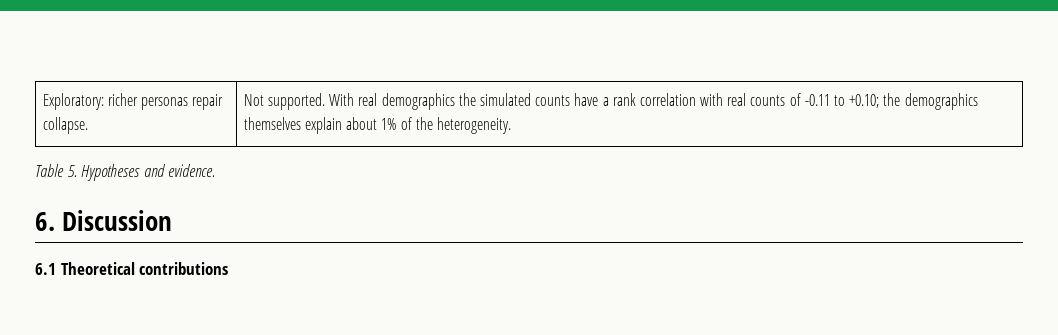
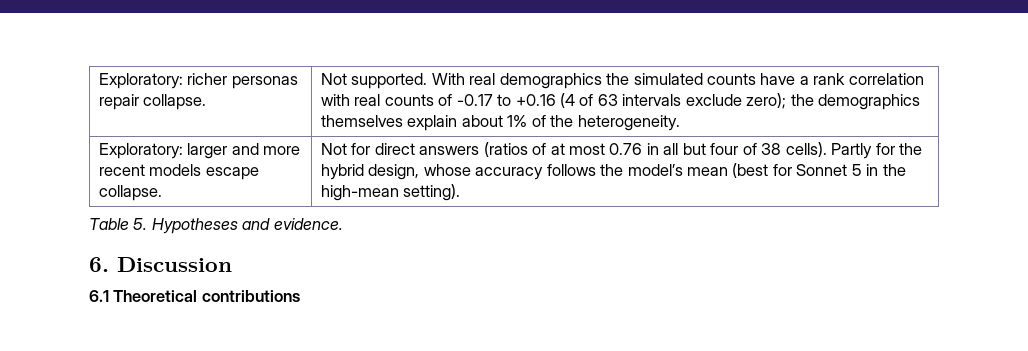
[804,94,880,108] -0.11 to +0.10; -> [456,93,787,109] -0.17 to +0.16 (4 of 63 intervals exclude zero);
(511, 125) none -> [98,143,301,159] [98,164,259,180] [98,185,162,201] [320,142,922,159] [320,163,906,180] [320,184,461,201] // Exploratory: larger and more recent models escape collapse. | Not for direct answers (ratios of at most 0.76 in all but four of 38 cells). Partly for the hybrid design, whose accuracy follows the model’s mean (best for Sonnet 5 in the high-mean setting).

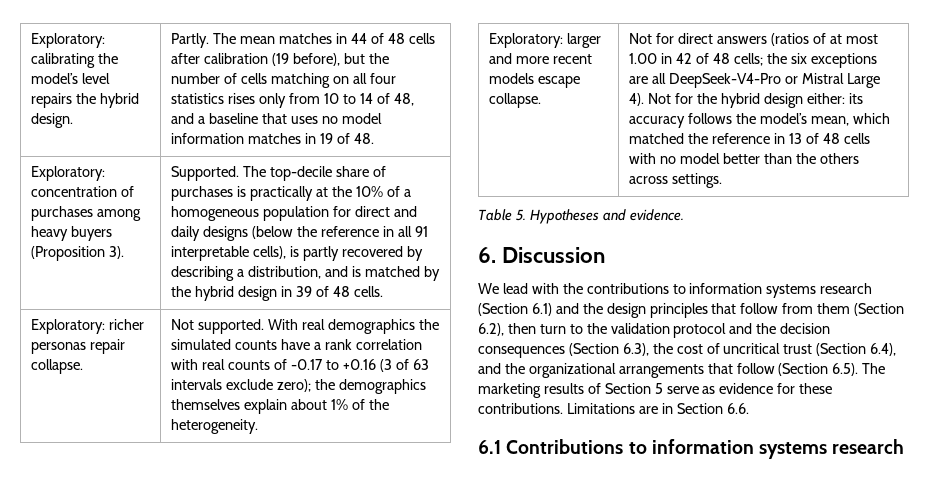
[98,73,183,89] Exploratory: -> [31,33,106,48] [31,53,119,68] [31,73,111,84] [31,93,140,108] [31,113,74,128] [171,33,435,48] [171,53,389,66] [171,73,396,88] [171,93,414,108] [171,113,382,124] [171,133,374,144] [31,166,106,181] [31,186,135,197] [31,206,142,221] [31,226,113,241] [31,246,125,261] [171,166,386,181] [171,186,411,201] [171,206,417,221] [171,226,428,241] [171,246,423,261] [171,266,440,281] [171,286,383,301] [31,319,106,334] Exploratory: calibrating the model’s level repairs the hybrid design. | Partly. The mean matches in 44 of 48 cells after calibration (19 before), but the number of cells matching on all four statistics rises only from 10 to 14 of 48, and a baseline that uses no model information matches in 19 of 48. // Exploratory: concentration of purchases among heavy buyers (Proposition 3). | Supported. The top-decile share of purchases is practically at the 10% of a homogeneous population for direct and daily designs (below the reference in all 91 interpretable cells), is partly recovered by describing a distribution, and is matched by the hybrid design in 39 of 48 cells. // Exploratory:
[559,93,575,108] (4 -> [379,359,392,372] (3
[609,142,922,159] [320,163,906,180] [320,184,461,201] 0.76 in all but four of 38 cells). Partly for the hybrid design, whose accuracy follows the model’s mean (best for Sonnet 5 in the high-mean setting). -> [629,53,877,68] [629,73,880,88] [629,93,863,108] [629,113,890,128] [629,133,870,144] [629,153,859,164] [629,173,723,188] 1.00 in 42 of 48 cells; the six exceptions are all DeepSeek-V4-Pro or Mistral Large 4). Not for the hybrid design either: its accuracy follows the model’s mean, which matched the reference in 13 of 48 cells with no model better than the others across settings.
[89,290,300,302] 6.1 Theoretical contributions -> [478,283,873,298] [478,303,905,318] [478,323,831,338] [478,343,897,358] [478,363,886,378] [478,383,833,398] [478,403,749,414] [478,439,905,459] We lead with the contributions to information systems research (Section 6.1) and the design principles that follow from them (Section 6.2), then turn to the validation protocol and the decision consequences (Section 6.3), the cost of uncritical trust (Section 6.4), and the organizational arrangements that follow (Section 6.5). The marketing results of Section 5 serve as evidence for these contributions. Limitations are in Section 6.6. // 6.1 Contributions to information systems research

